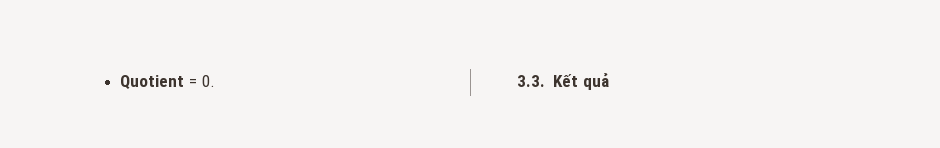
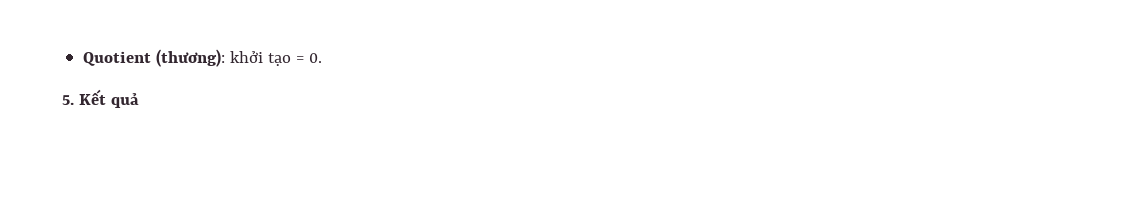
(185, 82) none -> [155,49,291,67] (thương): khởi tạo
[516,75,545,87] 3.3. -> [62,95,75,105] 5.

